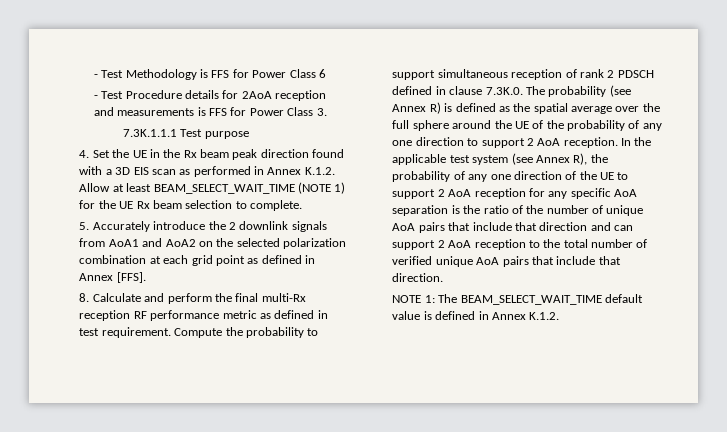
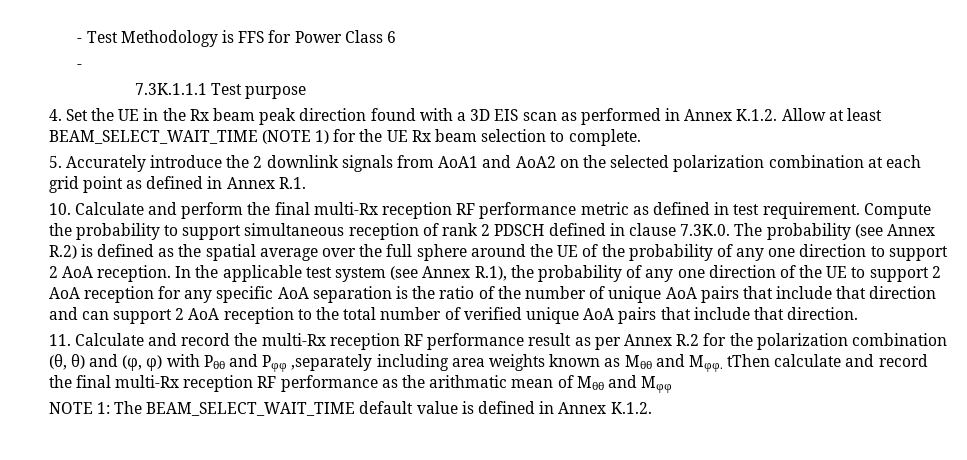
[101,90,327,101] [93,107,327,116] Test Procedure details for 2AoA reception and measurements is FFS for Power Class 3. -> (83, 66) none
[116,272,146,283] [79,293,90,302] [FFS]. // 8. -> [278,177,306,189] [48,203,71,215] R.1. // 10.
[429,102,441,114] R) -> [48,245,77,259] R.2)
[573,153,588,165] R), -> [474,266,507,281] R.1),
(444, 277) none -> [48,333,947,350] [48,354,928,372] [48,375,673,393] // 11. Calculate and record the multi-Rx reception RF performance result as per Annex R.2 for the polarization combination (θ, θ) and (φ, φ) with Pθθ and Pφφ ,separately including area weights known as Mθθ and Mφφ. tThen calculate and record the final multi-Rx reception RF performance as the arithmatic mean of Mθθ and Mφφ

